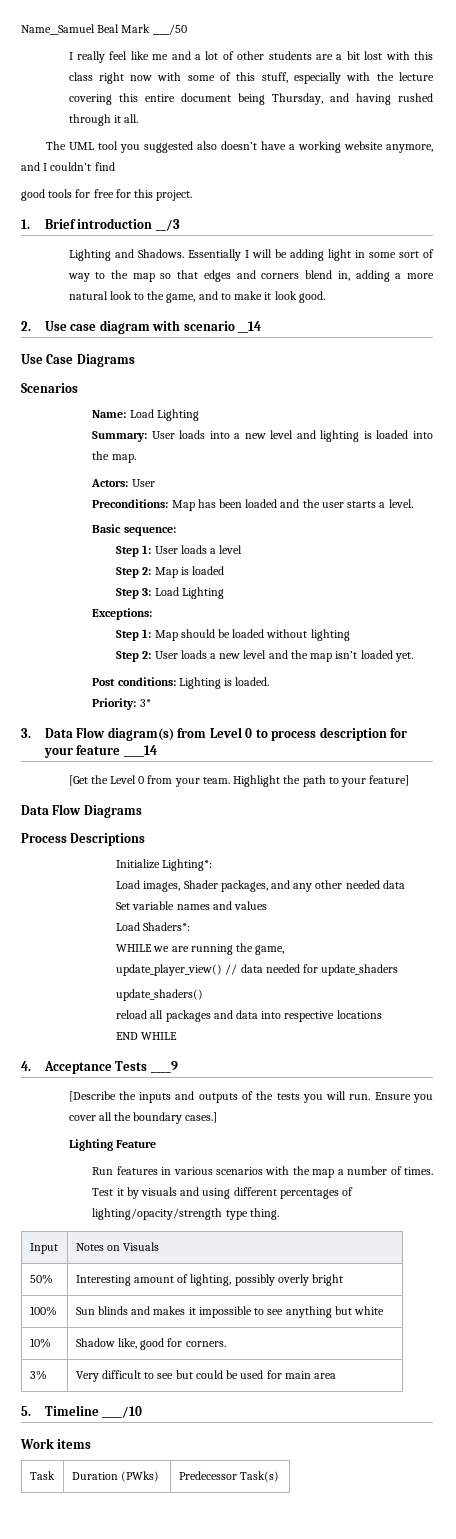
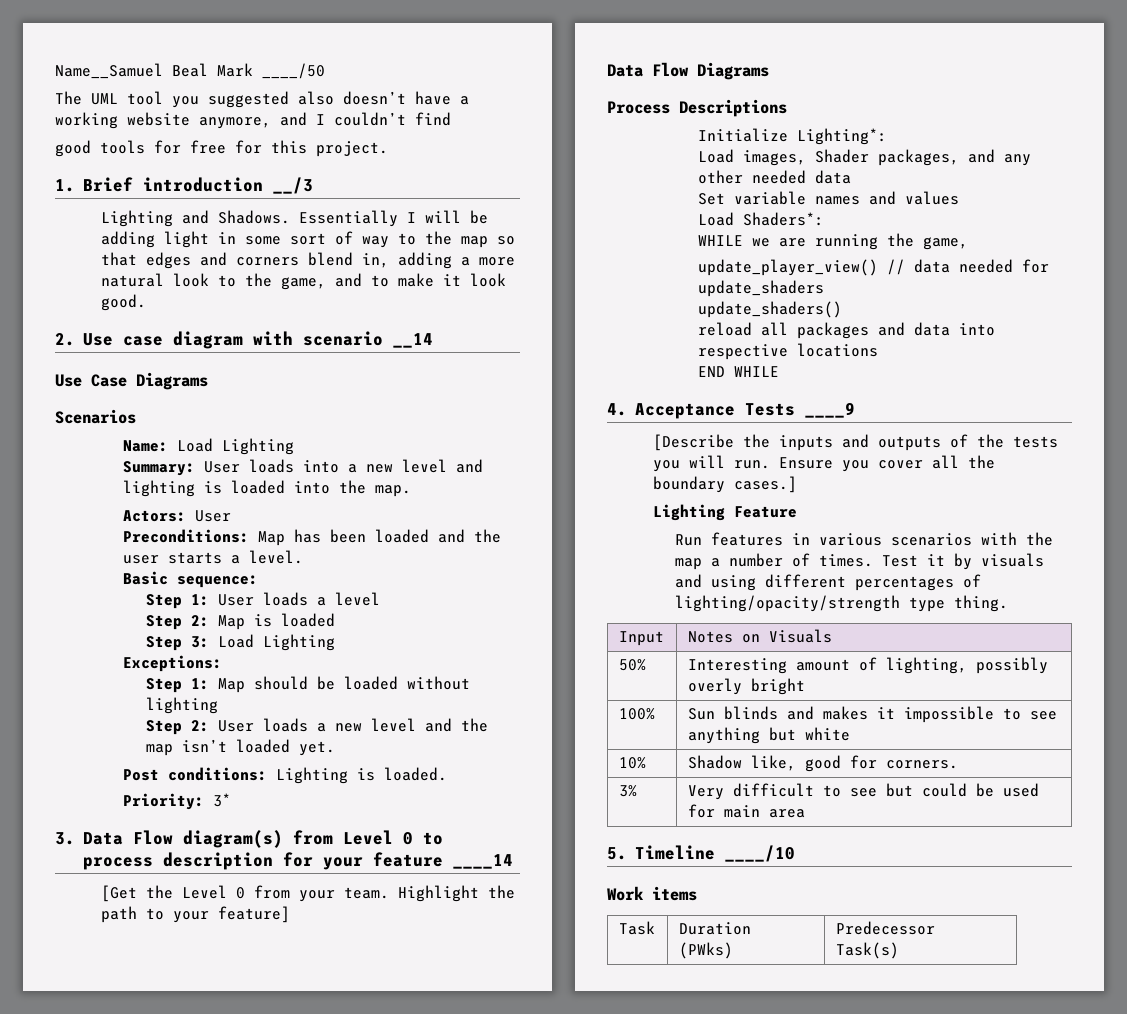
[68,51,433,63] [68,72,434,84] [68,93,433,105] [68,114,138,126] // I really feel like me and a lot of other students are a bit lost with this class right now with some of this stuff, especially with the lecture covering this entire document being Thursday, and having rushed through it all. -> (325, 71) none

